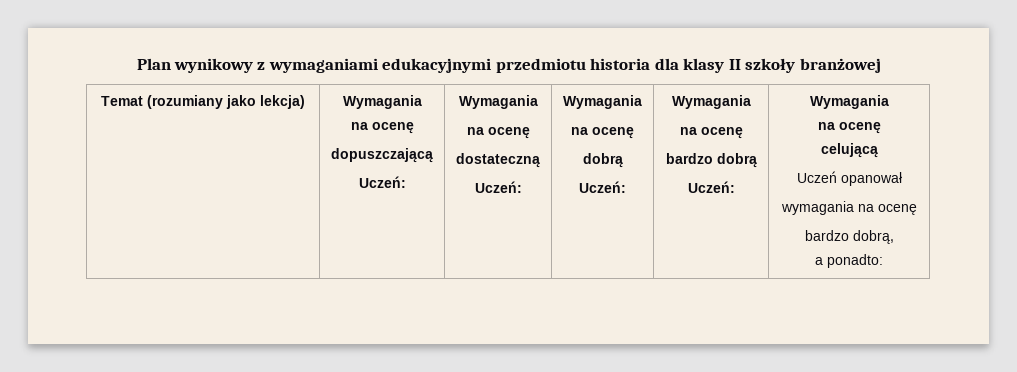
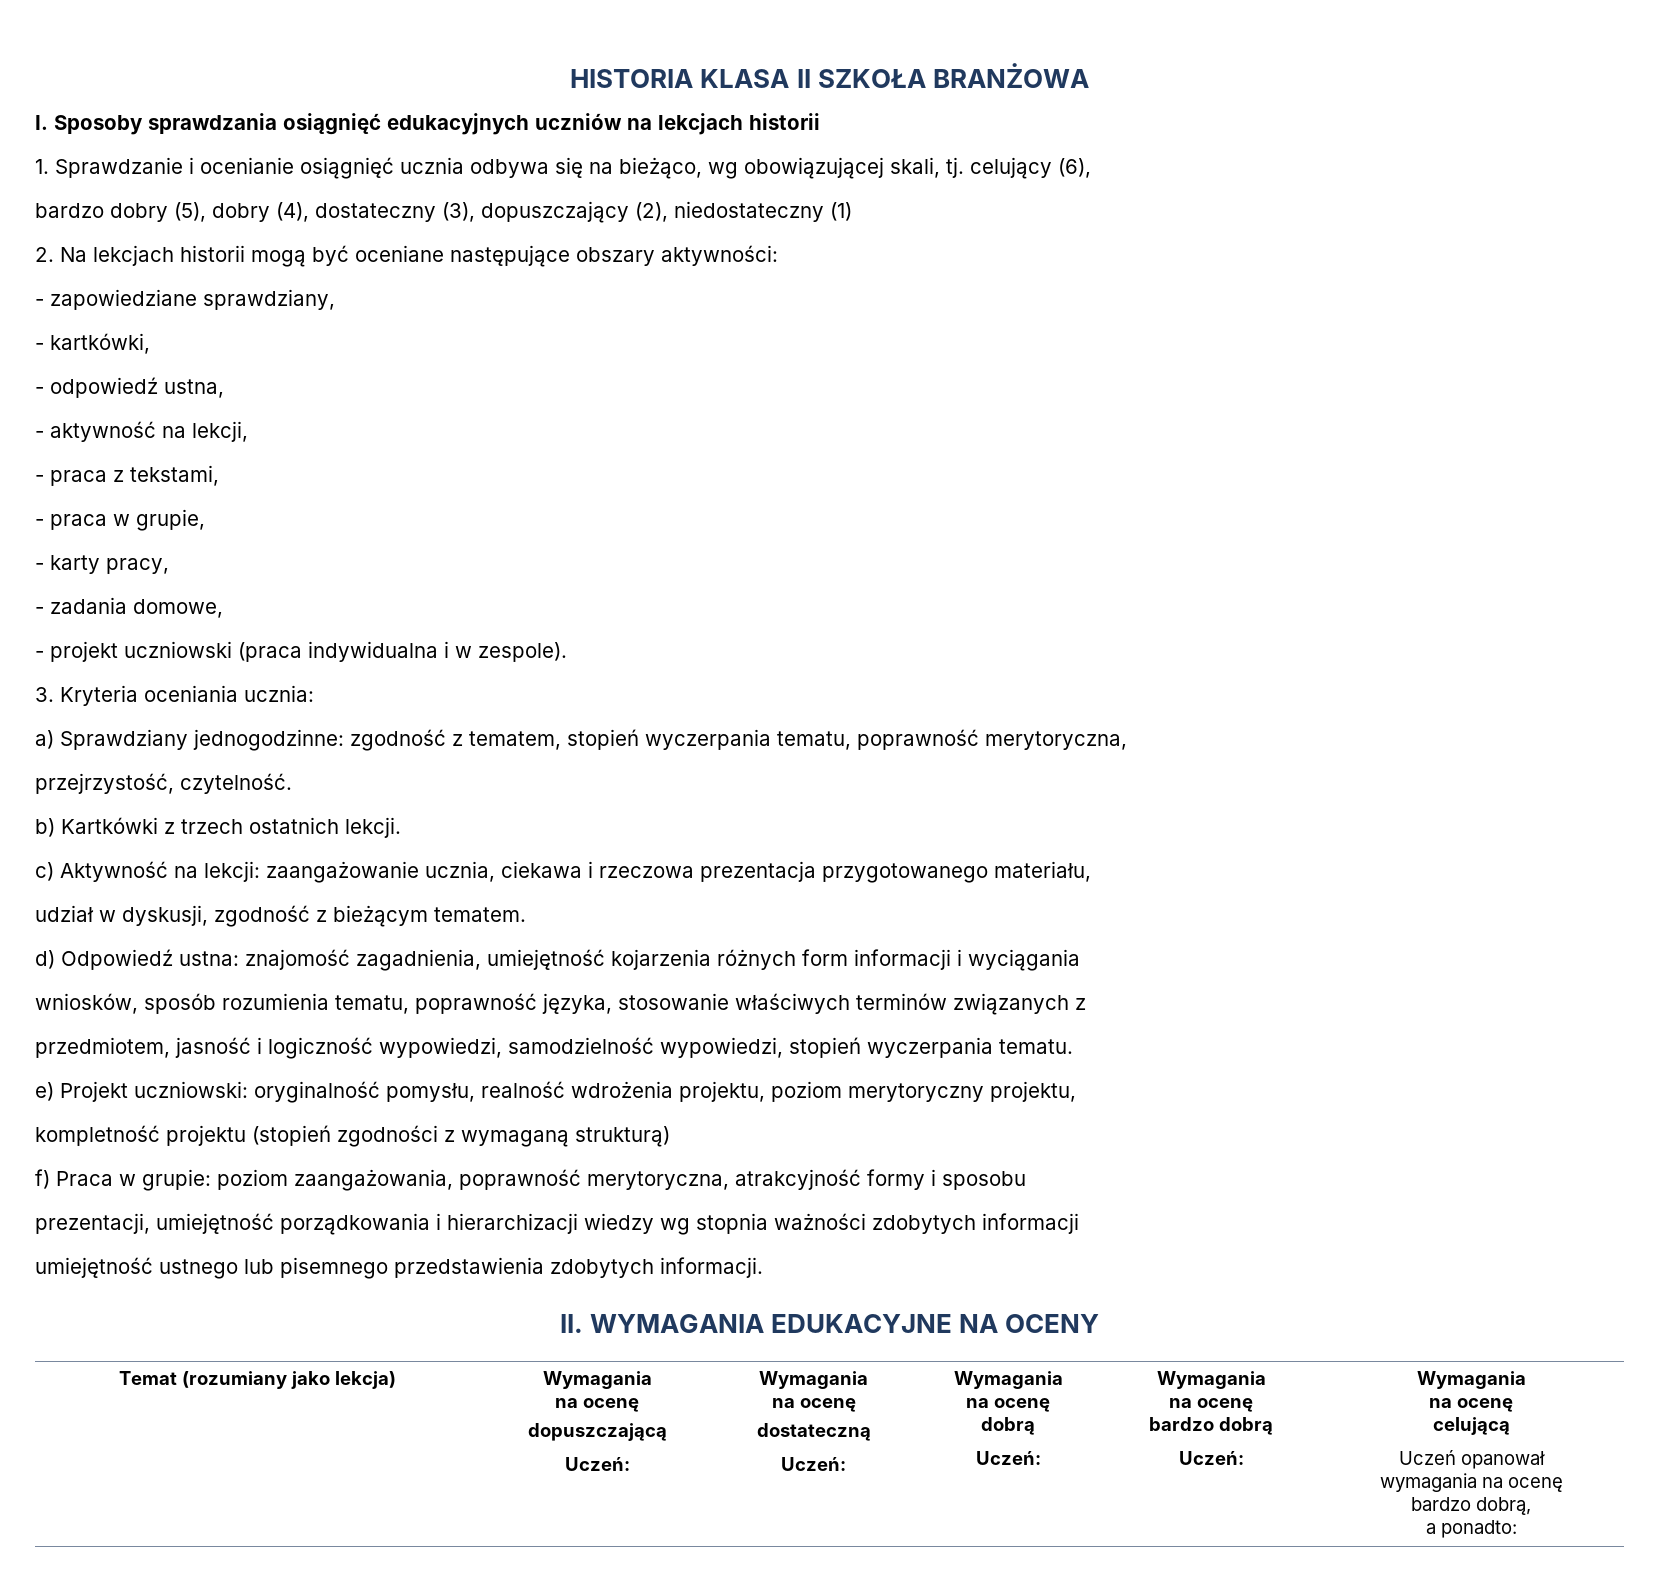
[136,58,881,73] Plan wynikowy z wymaganiami edukacyjnymi przedmiotu historia dla klasy II szkoły branżowej -> [570,63,1089,88] [35,113,820,135] [35,157,1091,179] [35,201,852,223] [35,245,778,267] [35,289,335,310] [35,333,150,354] [35,377,224,398] [35,421,248,442] [35,465,219,486] [35,509,205,531] [35,555,169,574] [35,597,223,618] [35,641,567,662] [35,685,314,706] [35,729,1127,751] [35,773,292,794] [35,817,401,838] [35,861,1091,883] [35,905,526,927] [35,949,1080,971] [35,993,1086,1015] [35,1037,1073,1059] [35,1081,1076,1103] [35,1125,670,1147] [35,1169,1026,1191] [35,1213,1079,1235] [35,1257,763,1279] [559,1314,1100,1333] HISTORIA KLASA II SZKOŁA BRANŻOWA // I. Sposoby sprawdzania osiągnięć edukacyjnych uczniów na lekcjach historii // 1. Sprawdzanie i ocenianie osiągnięć ucznia odbywa się na bieżąco, wg obowiązującej skali, tj. celujący (6), // bardzo dobry (5), dobry (4), dostateczny (3), dopuszczający (2), niedostateczny (1) // 2. Na lekcjach historii mogą być oceniane następujące obszary aktywności: // - zapowiedziane sprawdziany, // - kartkówki, // - odpowiedź ustna, // - aktywność na lekcji, // - praca z tekstami, // - praca w grupie, // - karty pracy, // - zadania domowe, // - projekt uczniowski (praca indywidualna i w zespole). // 3. Kryteria oceniania ucznia: // a) Sprawdziany jednogodzinne: zgodność z tematem, stopień wyczerpania tematu, poprawność merytoryczna, // przejrzystość, czytelność. // b) Kartkówki z trzech ostatnich lekcji. // c) Aktywność na lekcji: zaangażowanie ucznia, ciekawa i rzeczowa prezentacja przygotowanego materiału, // udział w dyskusji, zgodność z bieżącym tematem. // d) Odpowiedź ustna: znajomość zagadnienia, umiejętność kojarzenia różnych form informacji i wyciągania // wniosków, sposób rozumienia tematu, poprawność języka, stosowanie właściwych terminów związanych z // przedmiotem, jasność i logiczność wypowiedzi, samodzielność wypowiedzi, stopień wyczerpania tematu. // e) Projekt uczniowski: oryginalność pomysłu, realność wdrożenia projektu, poziom merytoryczny projektu, // kompletność projektu (stopień zgodności z wymaganą strukturą) // f) Praca w grupie: poziom zaangażowania, poprawność merytoryczna, atrakcyjność formy i sposobu // prezentacji, umiejętność porządkowania i hierarchizacji wiedzy wg stopnia ważności zdobytych informacji // umiejętność ustnego lub pisemnego przedstawienia zdobytych informacji. // II. WYMAGANIA EDUKACYJNE NA OCENY

